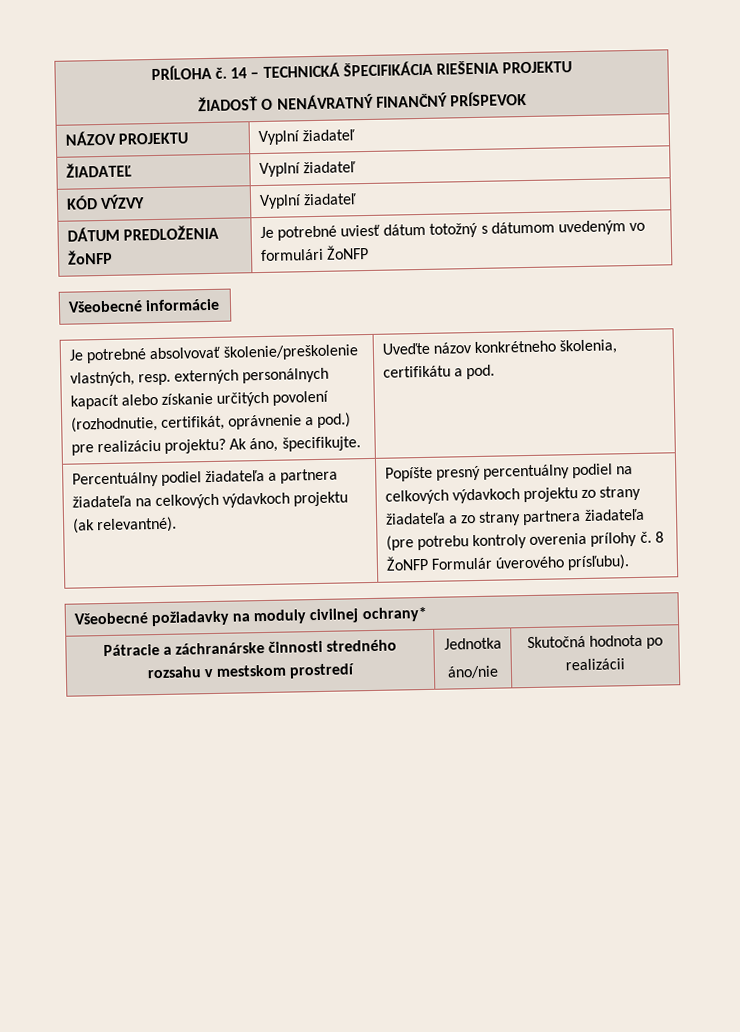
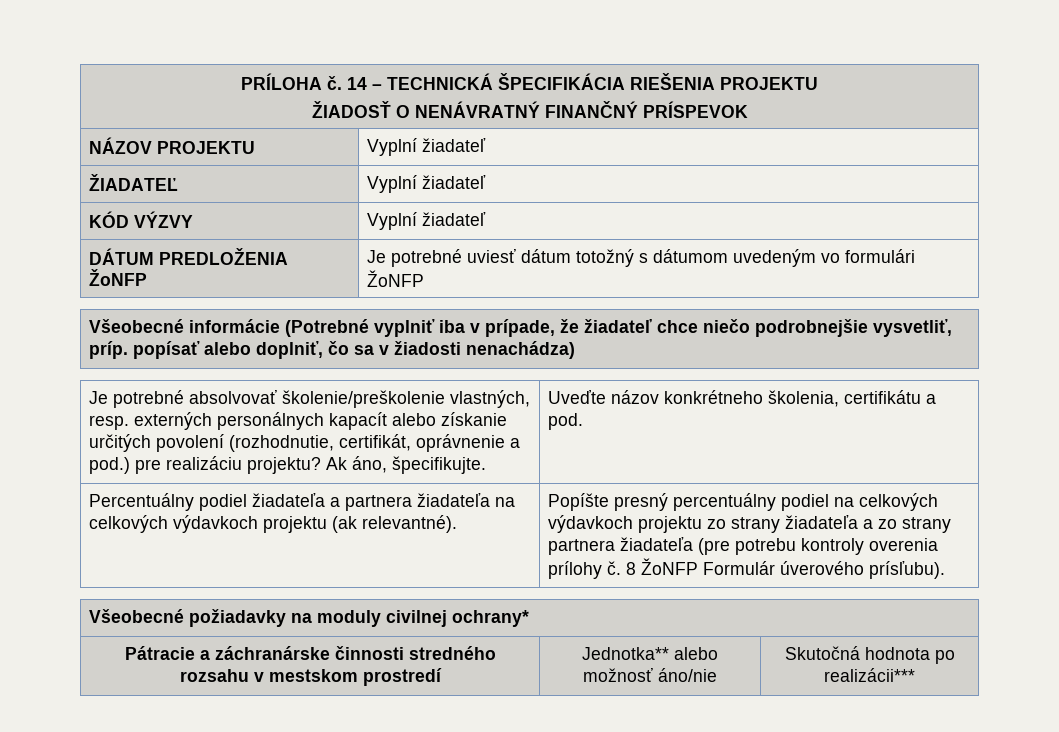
(220, 305) none -> [285,319,953,337] [89,341,576,359] (Potrebné vyplniť iba v prípade, že žiadateľ chce niečo podrobnejšie vysvetliť, príp. popísať alebo doplniť, čo sa v žiadosti nenachádza)
[443,637,502,650] Jednotka // -> [582,647,718,660] [583,668,653,682] Jednotka** alebo možnosť
[565,658,625,671] realizácii -> [824,668,915,682] realizácii***

